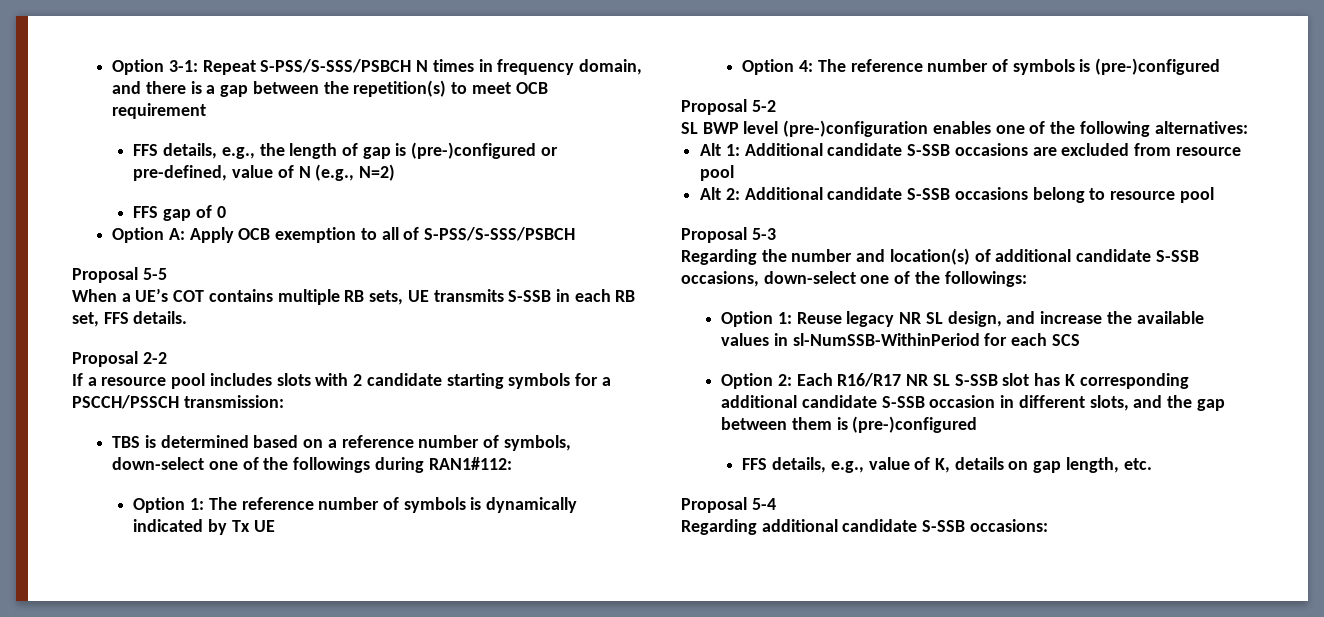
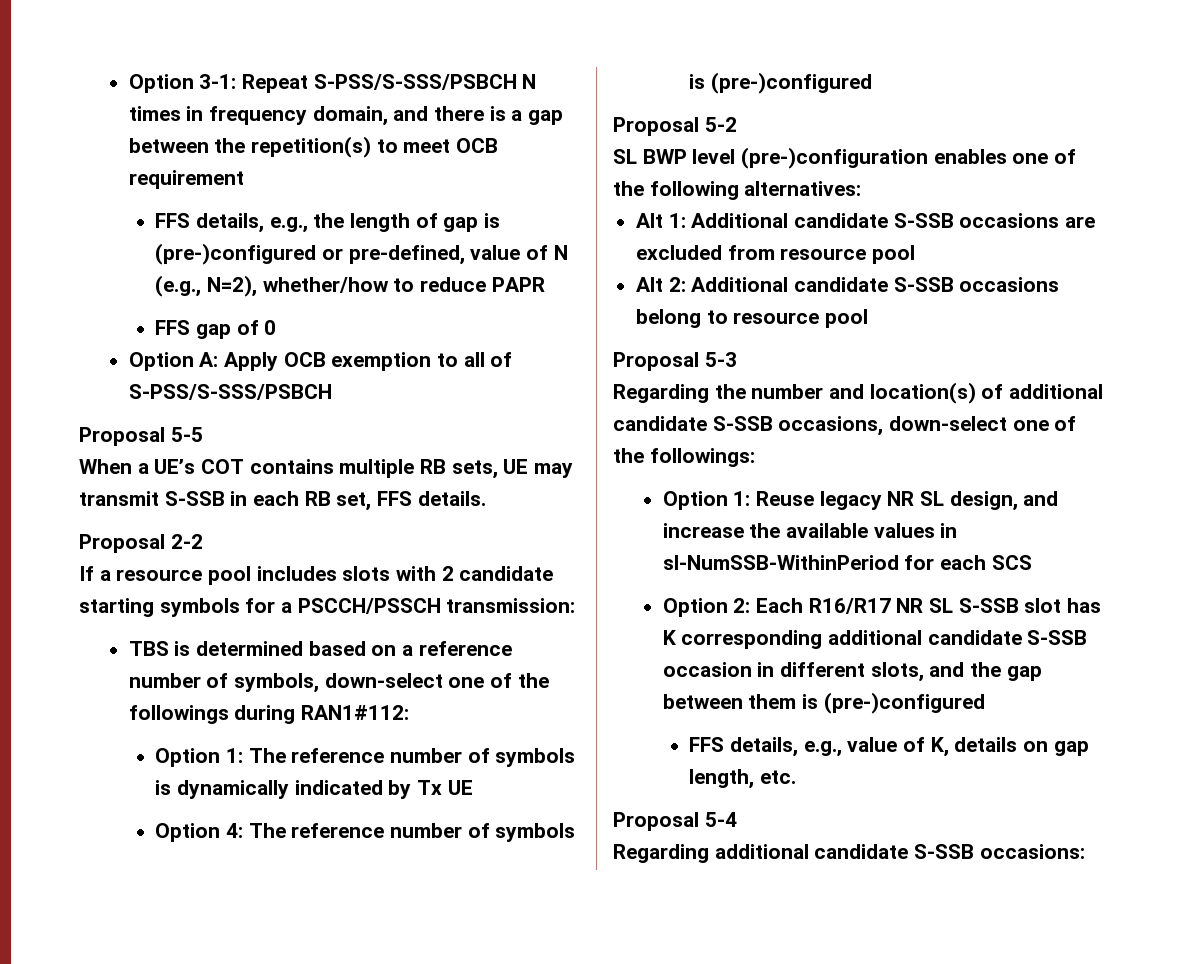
[359,164,396,181] N=2) -> [207,275,545,297] N=2), whether/how to reduce PAPR
[433,289,504,302] transmits -> [534,463,574,478] [79,491,159,506] may transmit

